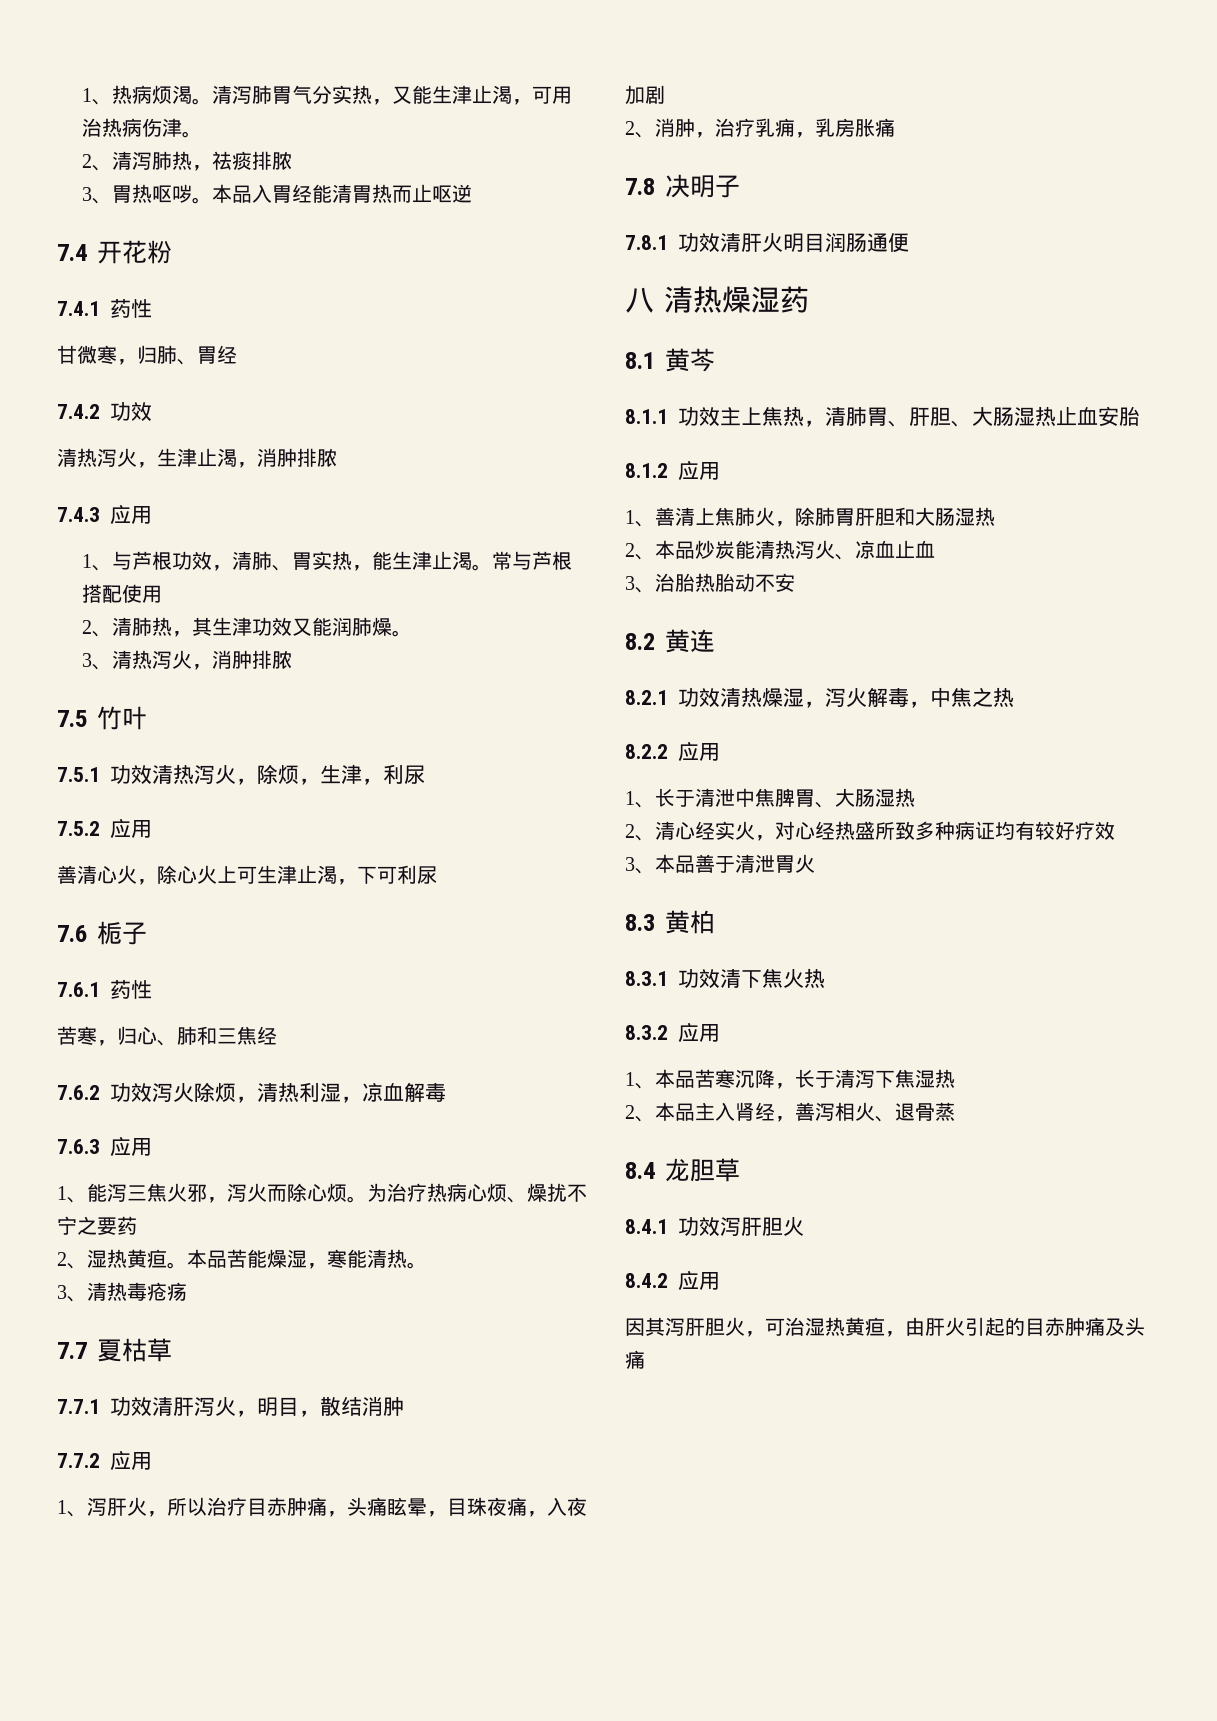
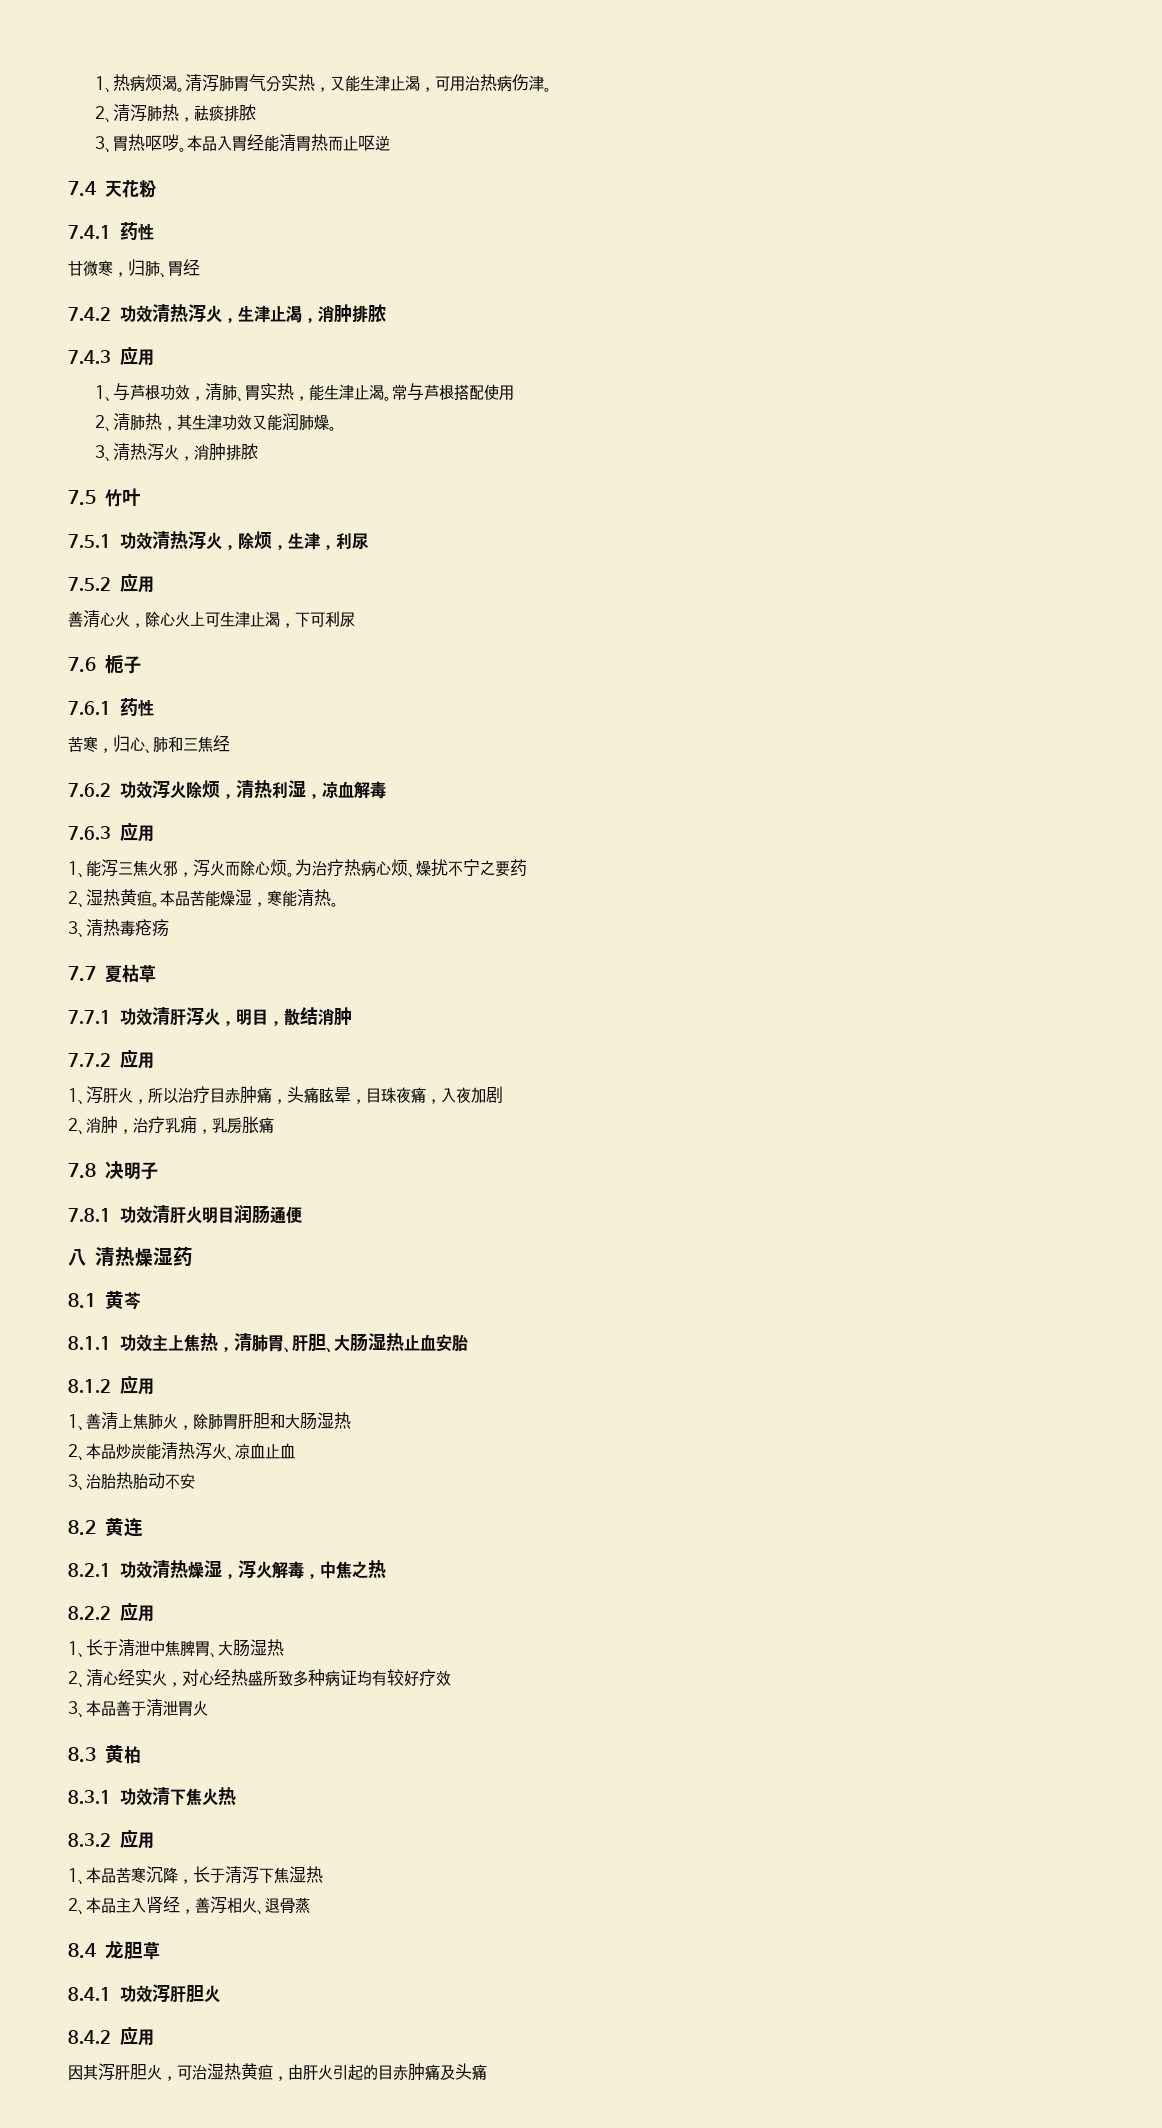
[97,241,122,264] 开 -> [104,180,122,197] 天
(152, 411) // -> (152, 314) none

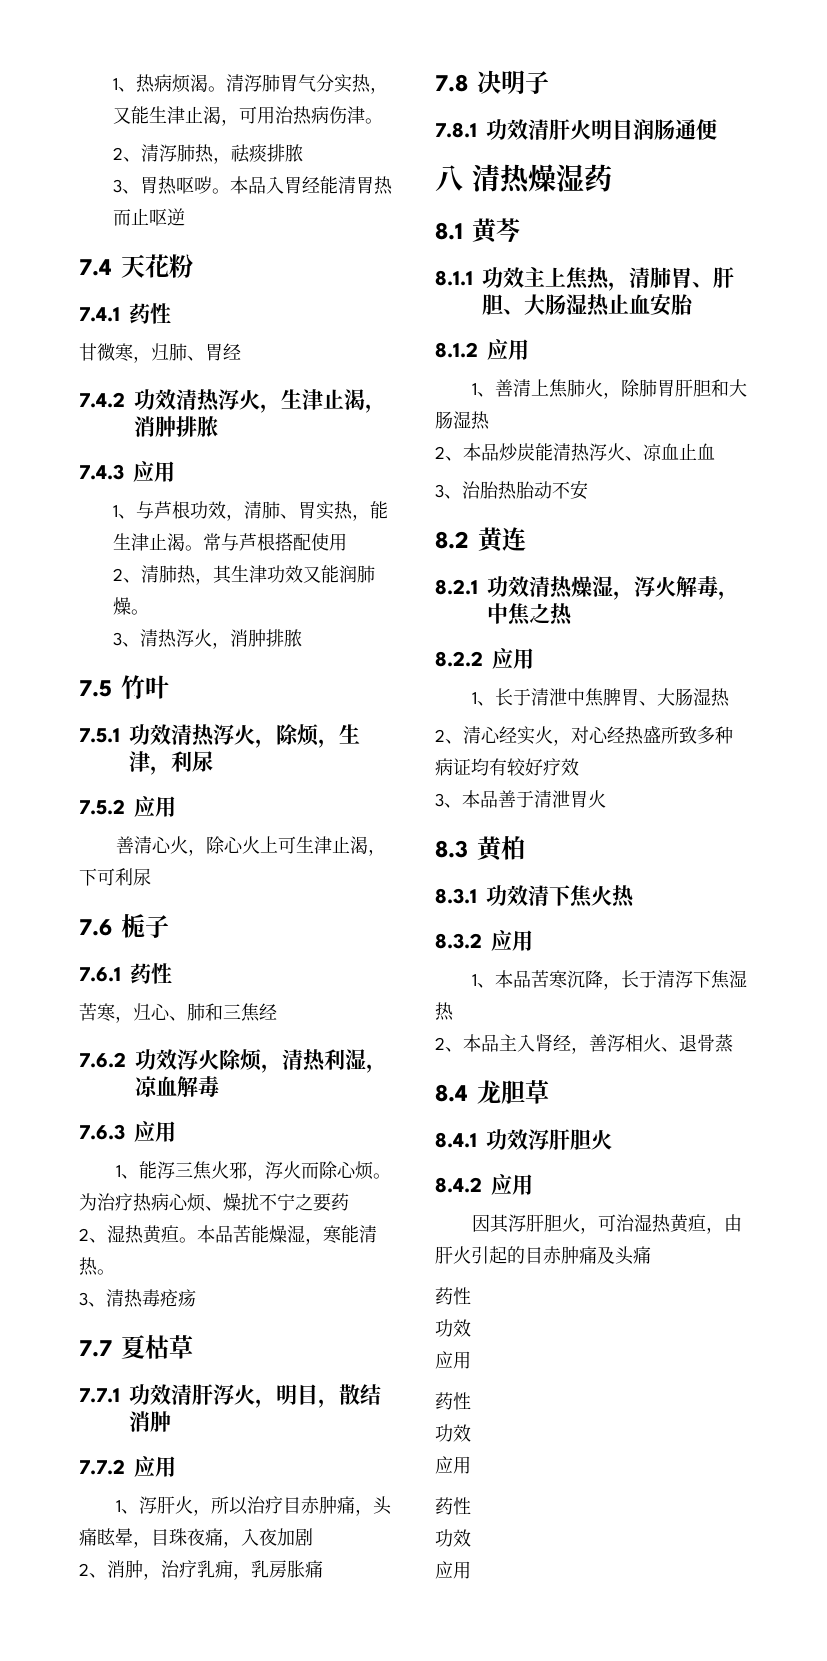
(487, 2072) none -> [435,1287,471,1305] [435,1319,471,1337] [435,1351,471,1369] [435,1392,471,1410] [435,1424,471,1442] [435,1456,471,1474] [435,1497,471,1515] [435,1529,471,1547] [435,1561,471,1579] // 药性 // 功效 // 应用 // 药性 // 功效 // 应用 // 药性 // 功效 // 应用

